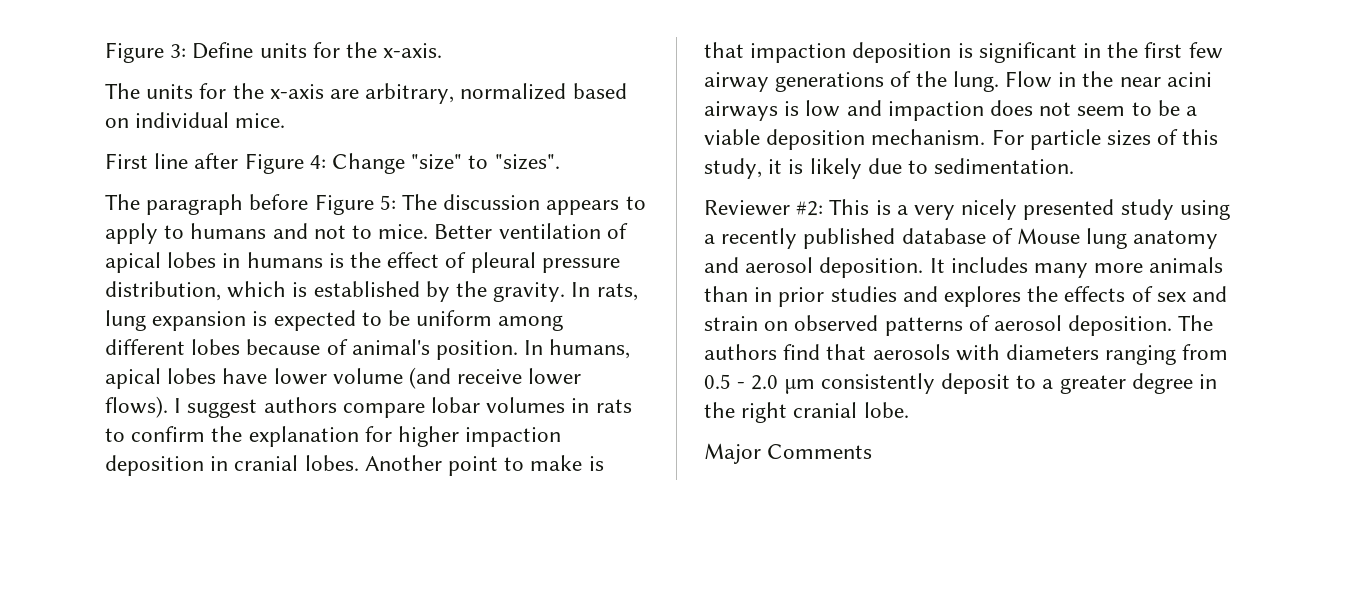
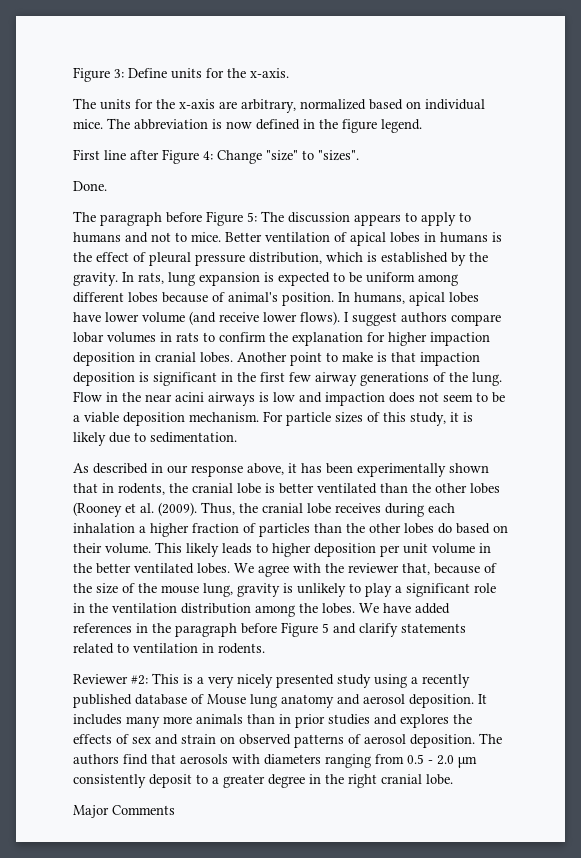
(286, 120) none -> [107,118,422,133] The abbreviation is now defined in the figure legend.
(560, 162) none -> [73,181,107,191] // Done.
(1075, 166) none -> [73,463,489,477] [73,483,500,495] [73,502,455,517] [73,523,508,537] [73,542,491,557] [73,563,497,577] [73,583,496,597] [73,603,450,617] [73,622,466,637] [73,643,265,654] // As described in our response above, it has been experimentally shown that in rodents, the cranial lobe is better ventilated than the other lobes (Rooney et al. (2009). Thus, the cranial lobe receives during each inhalation a higher fraction of particles than the other lobes do based on their volume. This likely leads to higher deposition per unit volume in the better ventilated lobes. We agree with the reviewer that, because of the size of the mouse lung, gravity is unlikely to play a significant role in the ventilation distribution among the lobes. We have added references in the paragraph before Figure 5 and clarify statements related to ventilation in rodents.

